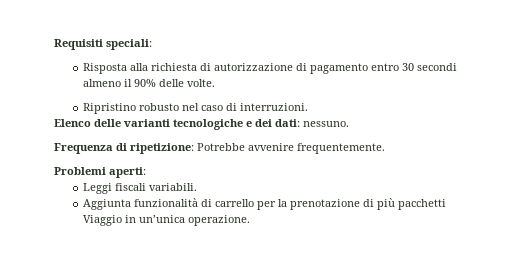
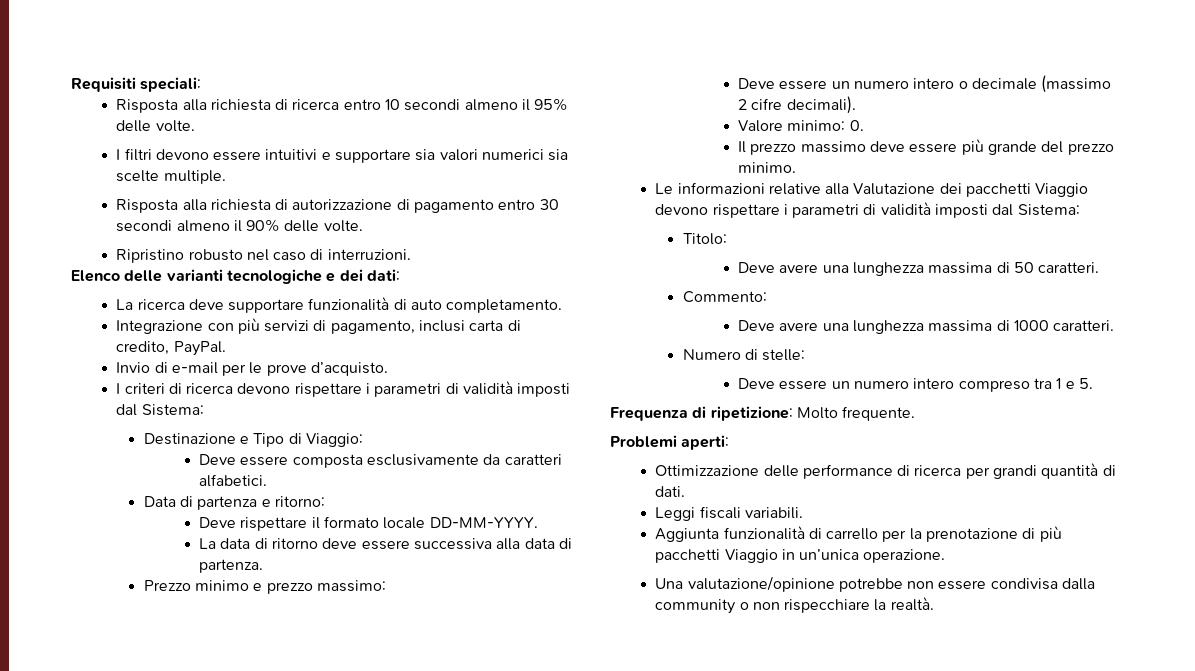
(152, 44) none -> [116,98,569,113] [116,120,195,132] [116,148,569,163] [116,170,226,184] // Risposta alla richiesta di ricerca entro 10 secondi almeno il 95% delle volte. // I filtri devono essere intuitivi e supportare sia valori numerici sia scelte multiple.
[303,121,349,127] nessuno. -> [116,297,563,313] [116,318,521,334] [116,341,226,356] [116,362,389,376] [116,381,571,397] [116,404,204,416] [143,433,364,447] [198,454,562,468] [198,474,267,487] [143,496,326,510] [198,516,538,531] [198,538,572,550] [198,559,263,573] [143,580,387,594] [737,75,1112,93] [737,96,856,114] [737,120,864,132] [737,139,1114,155] [737,162,796,173] [655,182,1089,197] [655,202,1080,218] [682,233,727,245] [737,262,1100,276] [682,291,767,303] [737,320,1115,334] [682,349,806,361] [737,378,1093,392] // La ricerca deve supportare funzionalità di auto completamento. // Integrazione con più servizi di pagamento, inclusi carta di credito, PayPal. // Invio di e-mail per le prove d’acquisto. // I criteri di ricerca devono rispettare i parametri di validità imposti dal Sistema: // Destinazione e Tipo di Viaggio: // Deve essere composta esclusivamente da caratteri alfabetici. // Data di partenza e ritorno: // Deve rispettare il formato locale DD-MM-YYYY. // La data di ritorno deve essere successiva alla data di partenza. // Prezzo minimo e prezzo massimo: // Deve essere un numero intero o decimale (massimo 2 cifre decimali). // Valore minimo: 0. // Il prezzo massimo deve essere più grande del prezzo minimo. // Le informazioni relative alla Valutazione dei pacchetti Viaggio devono rispettare i parametri di validità imposti dal Sistema: // Titolo: // Deve avere una lunghezza massima di 50 caratteri. // Commento: // Deve avere una lunghezza massima di 1000 caratteri. // Numero di stelle: // Deve essere un numero intero compreso tra 1 e 5.
[197,143,385,154] Potrebbe avvenire frequentemente. -> [796,406,916,421] Molto frequente.
(146, 172) none -> [655,463,1116,479] [655,486,686,497] // Ottimizzazione delle performance di ricerca per grandi quantità di dati.
(250, 220) none -> [655,576,1096,592] [655,597,934,614] // Una valutazione/opinione potrebbe non essere condivisa dalla community o non rispecchiare la realtà.

